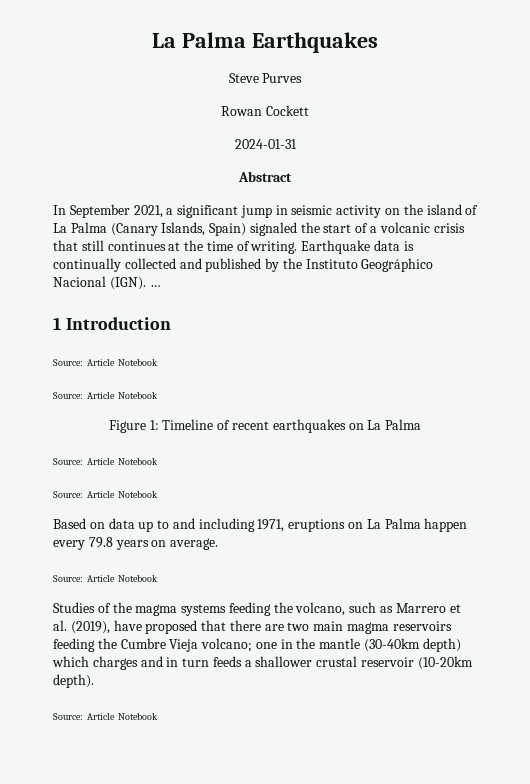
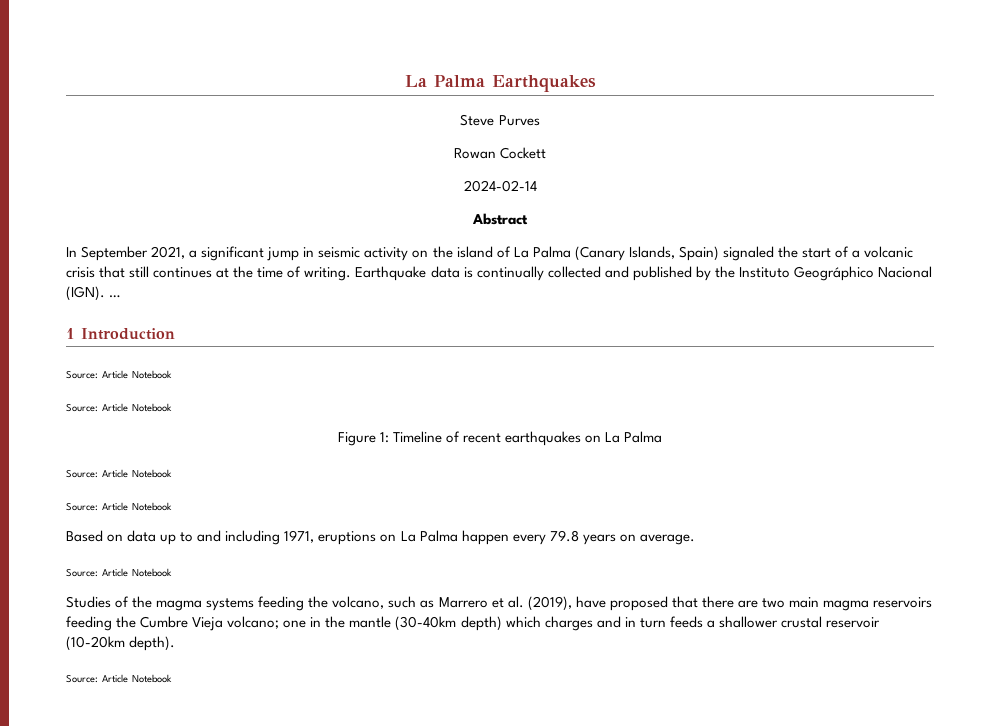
[234,139,297,149] 2024-01-31 -> [463,180,537,192] 2024-02-14

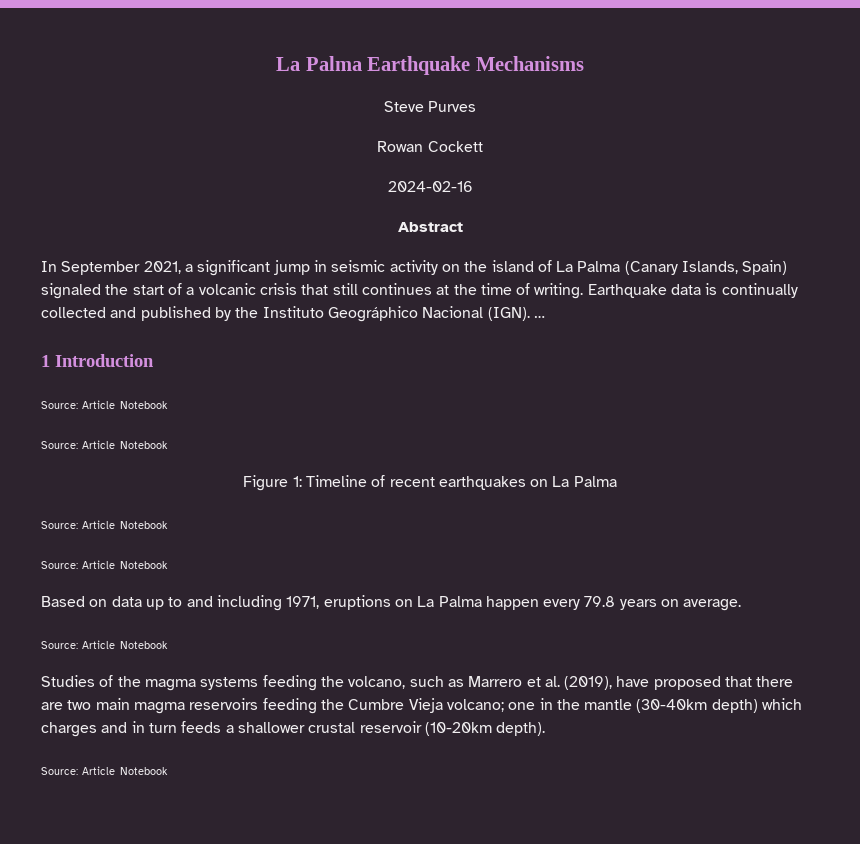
[404,75,596,92] La Palma Earthquakes -> [276,56,584,75] La Palma Earthquake Mechanisms
[463,180,537,192] 2024-02-14 -> [387,181,473,192] 2024-02-16

